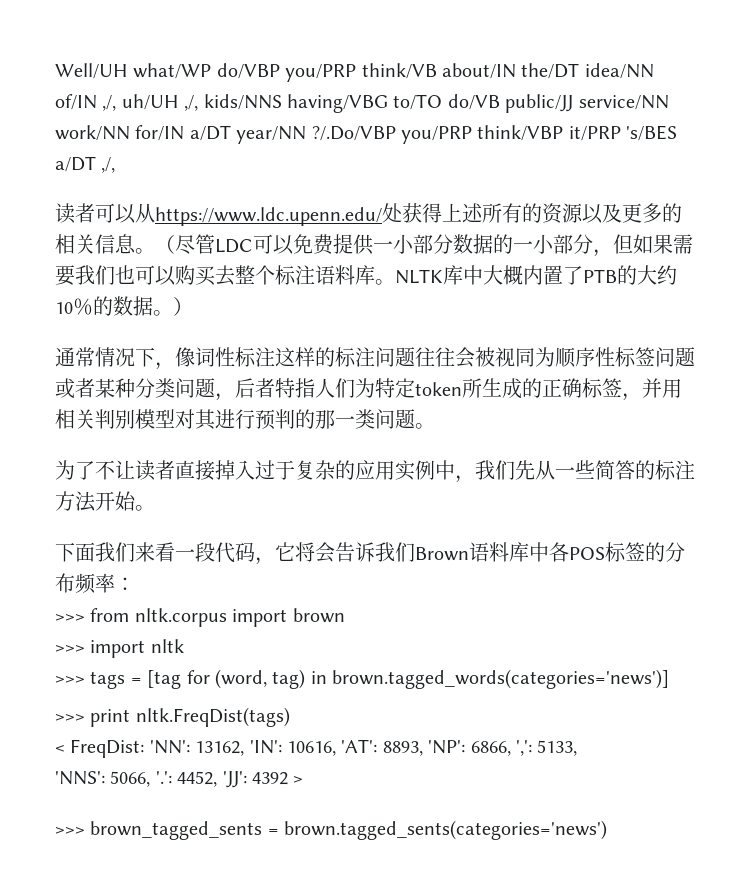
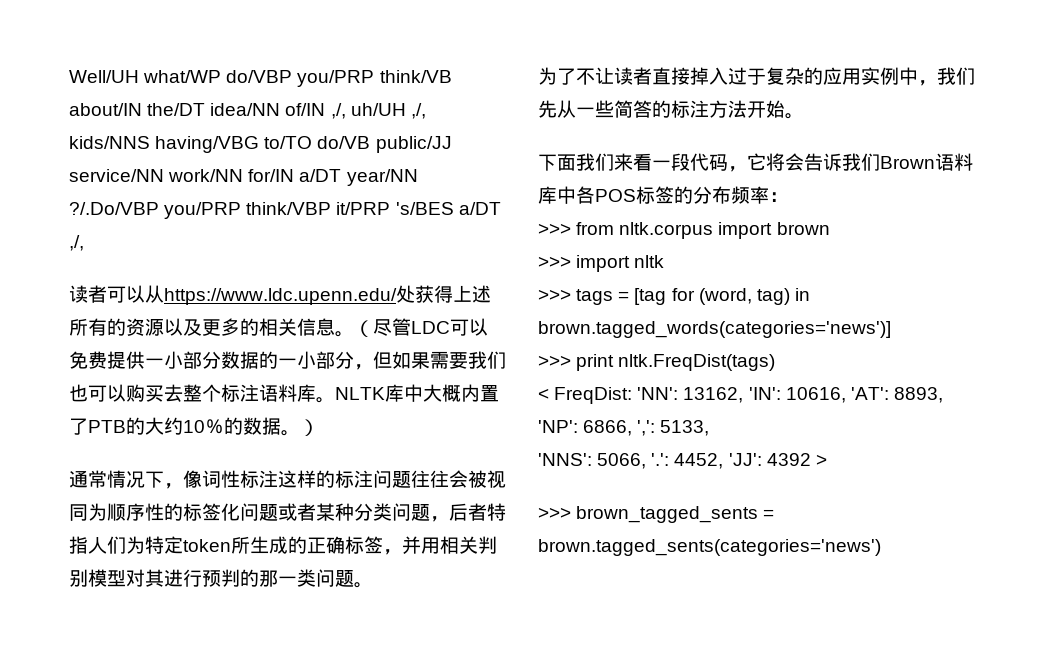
[615,347,655,367] 标签 -> [164,503,240,521] 的标签化

